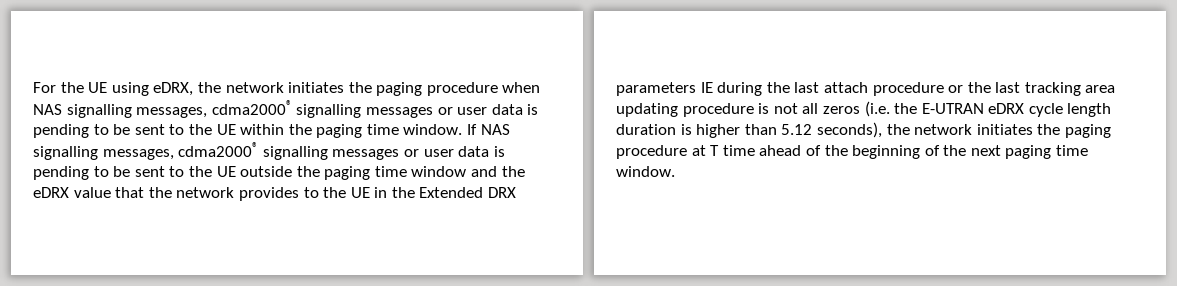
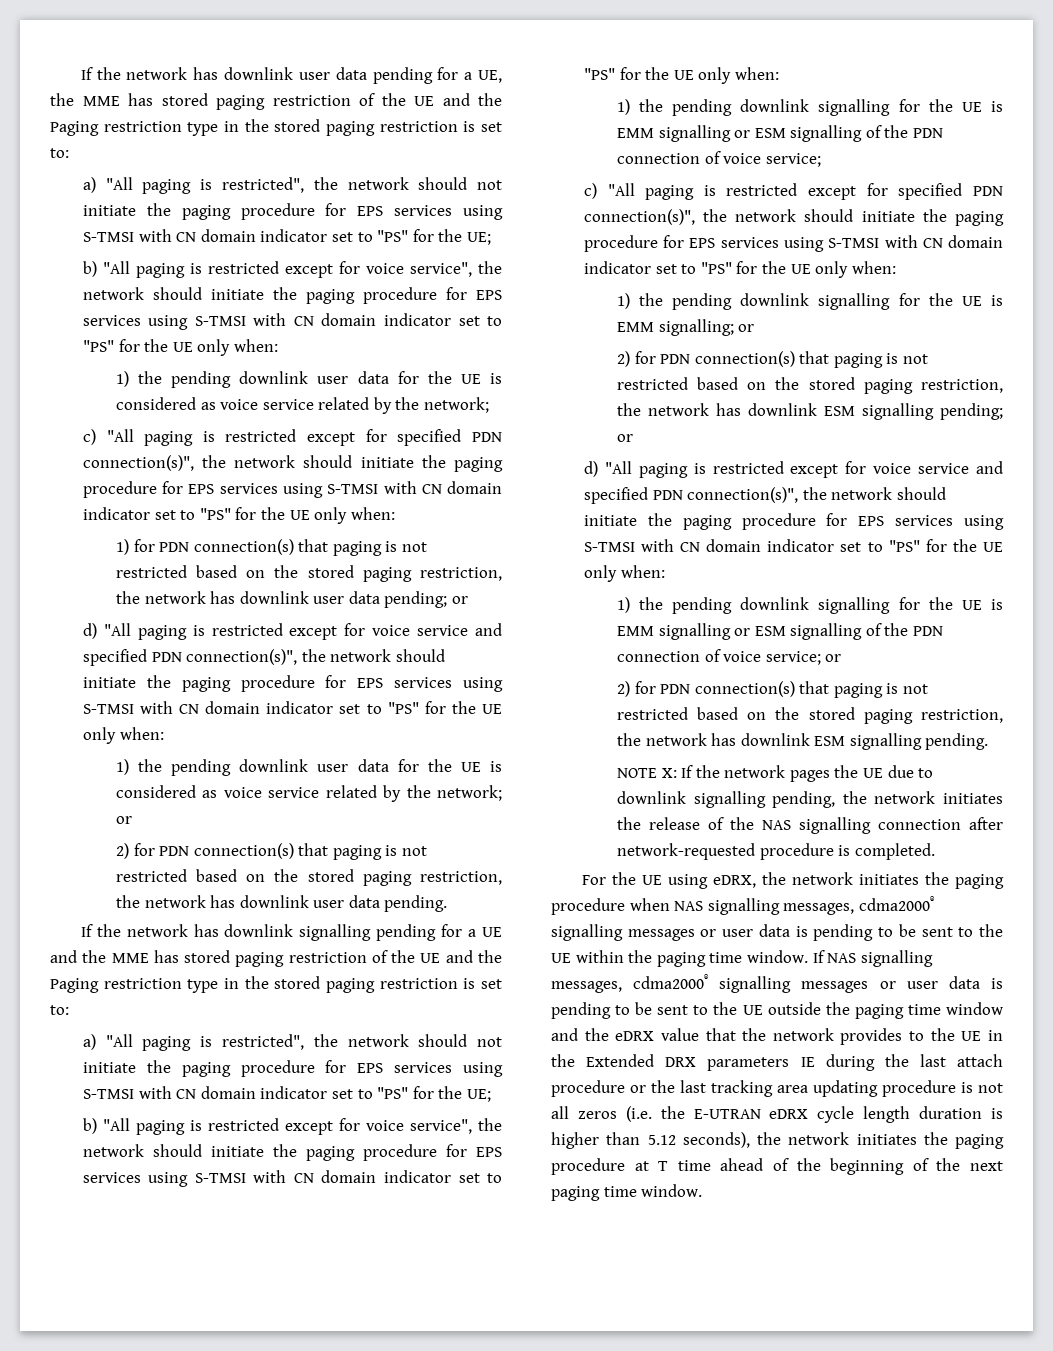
(33, 87) none -> [80,67,502,84] [50,93,502,110] [50,119,502,136] [50,148,69,158] [82,177,502,194] [82,203,503,220] [82,229,491,245] [82,261,502,278] [82,287,502,304] [82,313,502,330] [82,339,278,356] [115,371,502,388] [115,397,490,414] [82,429,502,446] [82,455,503,472] [82,481,502,498] [82,507,395,524] [115,539,428,556] [115,565,502,582] [115,591,469,608] [82,623,502,640] [82,649,445,666] [82,675,503,692] [82,701,502,714] [82,727,164,744] [115,759,502,776] [115,785,502,802] [115,816,132,824] [115,843,428,860] [115,869,502,886] [115,895,448,912] [80,924,503,941] [50,950,502,967] [50,976,502,993] [50,1005,69,1015] [82,1034,502,1051] [82,1060,503,1077] [82,1086,491,1102] [82,1118,502,1135] [82,1144,502,1161] [82,1170,502,1187] [583,67,779,84] [616,99,1003,116] [616,125,944,142] [616,151,821,167] [583,183,1003,200] [583,209,1004,226] [583,235,1003,252] [583,261,896,278] [616,293,1003,310] [616,319,755,336] [616,351,929,368] [616,377,1003,394] [616,403,1003,420] [616,434,633,442] [583,461,1003,478] [583,487,946,504] [583,513,1004,530] [583,539,1003,552] [583,565,665,582] [616,597,1003,614] [616,623,944,640] [616,649,842,665] [616,681,929,698] [616,707,1003,724] [616,733,989,750] [616,765,934,782] [616,791,1003,808] [616,817,1003,834] [616,843,935,860] If the network has downlink user data pending for a UE, the MME has stored paging restriction of the UE and the Paging restriction type in the stored paging restriction is set to: // a) "All paging is restricted", the network should not initiate the paging procedure for EPS services using S-TMSI with CN domain indicator set to "PS" for the UE; // b) "All paging is restricted except for voice service", the network should initiate the paging procedure for EPS services using S-TMSI with CN domain indicator set to "PS" for the UE only when: // 1) the pending downlink user data for the UE is considered as voice service related by the network; // c) "All paging is restricted except for specified PDN connection(s)", the network should initiate the paging procedure for EPS services using S-TMSI with CN domain indicator set to "PS" for the UE only when: // 1) for PDN connection(s) that paging is not restricted based on the stored paging restriction, the network has downlink user data pending; or // d) "All paging is restricted except for voice service and specified PDN connection(s)", the network should initiate the paging procedure for EPS services using S-TMSI with CN domain indicator set to "PS" for the UE only when: // 1) the pending downlink user data for the UE is considered as voice service related by the network; or // 2) for PDN connection(s) that paging is not restricted based on the stored paging restriction, the network has downlink user data pending. // If the network has downlink signalling pending for a UE and the MME has stored paging restriction of the UE and the Paging restriction type in the stored paging restriction is set to: // a) "All paging is restricted", the network should not initiate the paging procedure for EPS services using S-TMSI with CN domain indicator set to "PS" for the UE; // b) "All paging is restricted except for voice service", the network should initiate the paging procedure for EPS services using S-TMSI with CN domain indicator set to "PS" for the UE only when: // 1) the pending downlink signalling for the UE is EMM signalling or ESM signalling of the PDN connection of voice service; // c) "All paging is restricted except for specified PDN connection(s)", the network should initiate the paging procedure for EPS services using S-TMSI with CN domain indicator set to "PS" for the UE only when: // 1) the pending downlink signalling for the UE is EMM signalling; or // 2) for PDN connection(s) that paging is not restricted based on the stored paging restriction, the network has downlink ESM signalling pending; or // d) "All paging is restricted except for voice service and specified PDN connection(s)", the network should initiate the paging procedure for EPS services using S-TMSI with CN domain indicator set to "PS" for the UE only when: // 1) the pending downlink signalling for the UE is EMM signalling or ESM signalling of the PDN connection of voice service; or // 2) for PDN connection(s) that paging is not restricted based on the stored paging restriction, the network has downlink ESM signalling pending. // NOTE X: If the network pages the UE due to downlink signalling pending, the network initiates the release of the NAS signalling connection after network-requested procedure is completed. //

